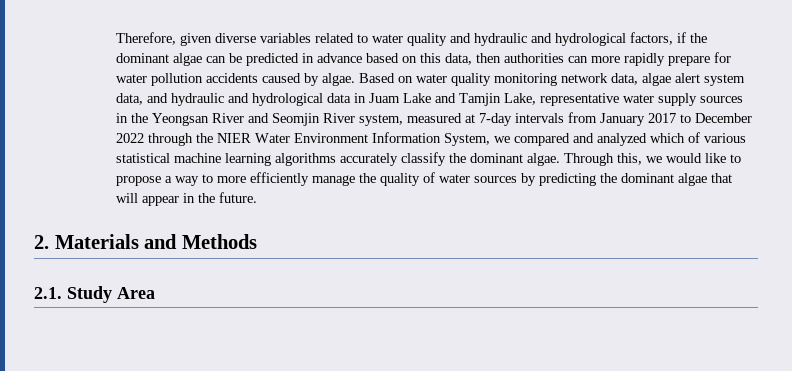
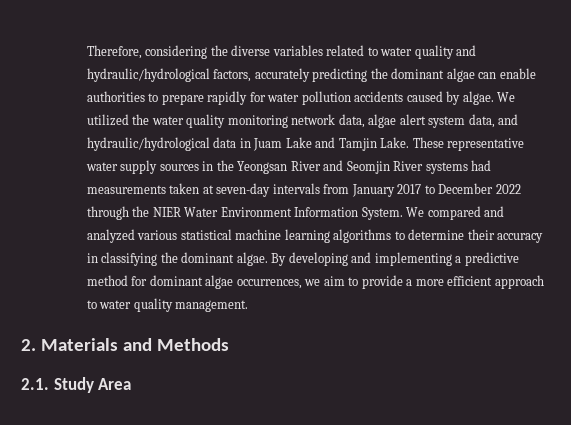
[180,33,213,46] given -> [145,45,228,59] considering the
[474,32,708,46] [116,53,711,66] hydraulic and hydrological factors, if the dominant algae can be predicted in advance based on this data, then authorities can more rapidly prepare -> [86,68,536,82] [86,91,248,105] hydraulic/hydrological factors, accurately predicting the dominant algae can enable authorities to prepare rapidly
[359,73,414,83] Based on -> [497,92,516,102] [86,114,150,126] We utilized the
[171,93,324,106] hydraulic and hydrological -> [86,137,210,151] hydraulic/hydrological
[504,93,537,105] Lake, -> [380,137,444,148] Lake. These
[359,113,513,126] system, measured at 7-day -> [425,160,492,174] [86,183,271,197] systems had measurements taken at seven-day
[444,133,511,146] System, we -> [361,207,425,220] System. We
[650,132,701,143] which of -> (135, 236) none
[340,152,742,166] [116,172,733,186] [116,192,258,206] accurately classify the dominant algae. Through this, we would like to propose a way to more efficiently manage the quality of water sources by predicting the dominant algae that will appear in the future. -> [394,229,544,243] [86,252,519,266] [86,275,544,289] [86,298,249,312] to determine their accuracy in classifying the dominant algae. By developing and implementing a predictive method for dominant algae occurrences, we aim to provide a more efficient approach to water quality management.

